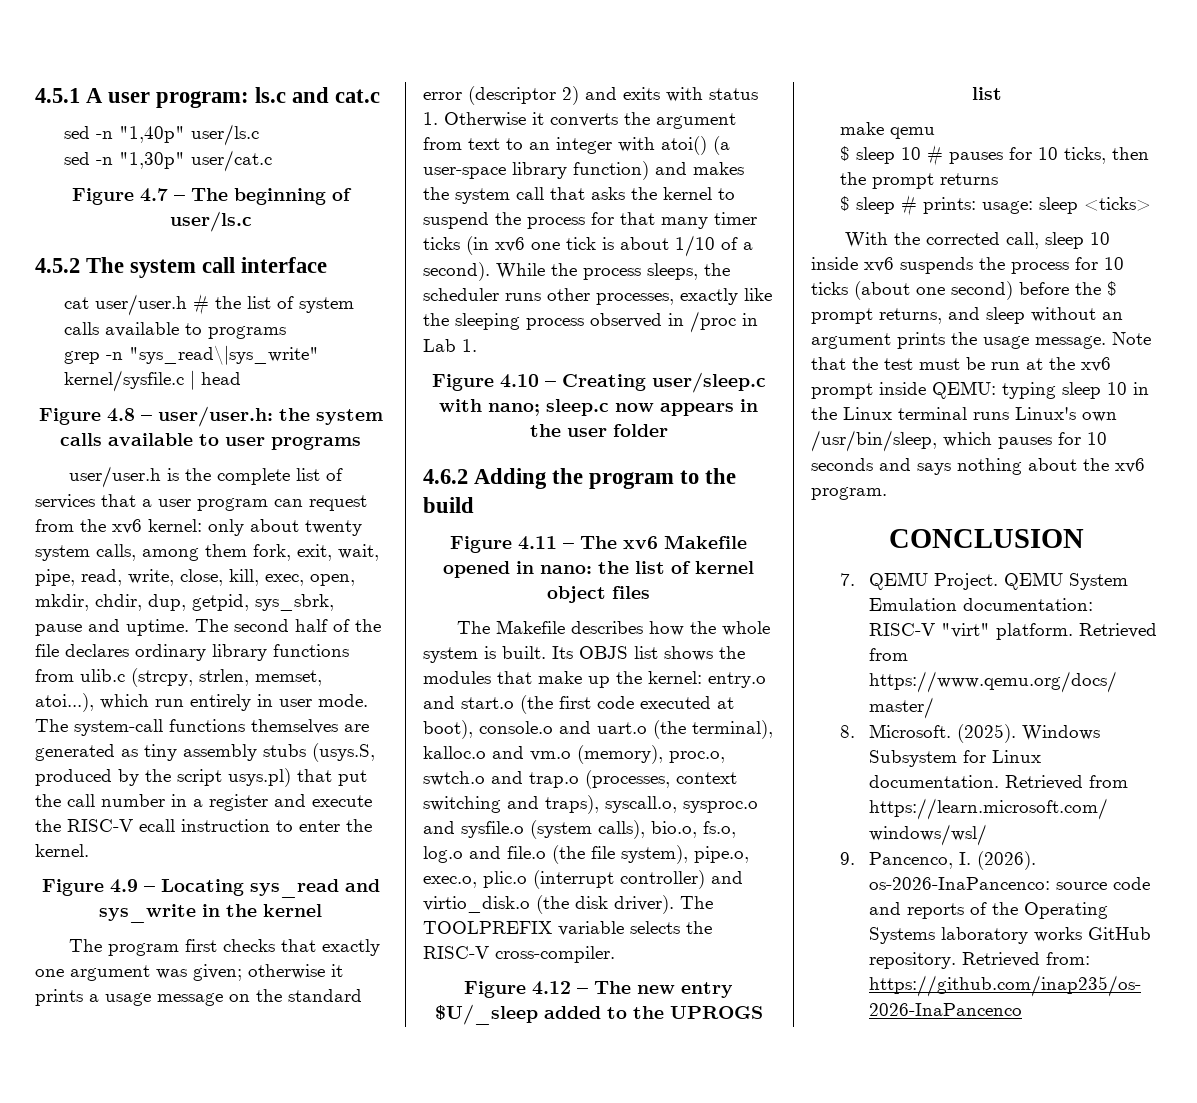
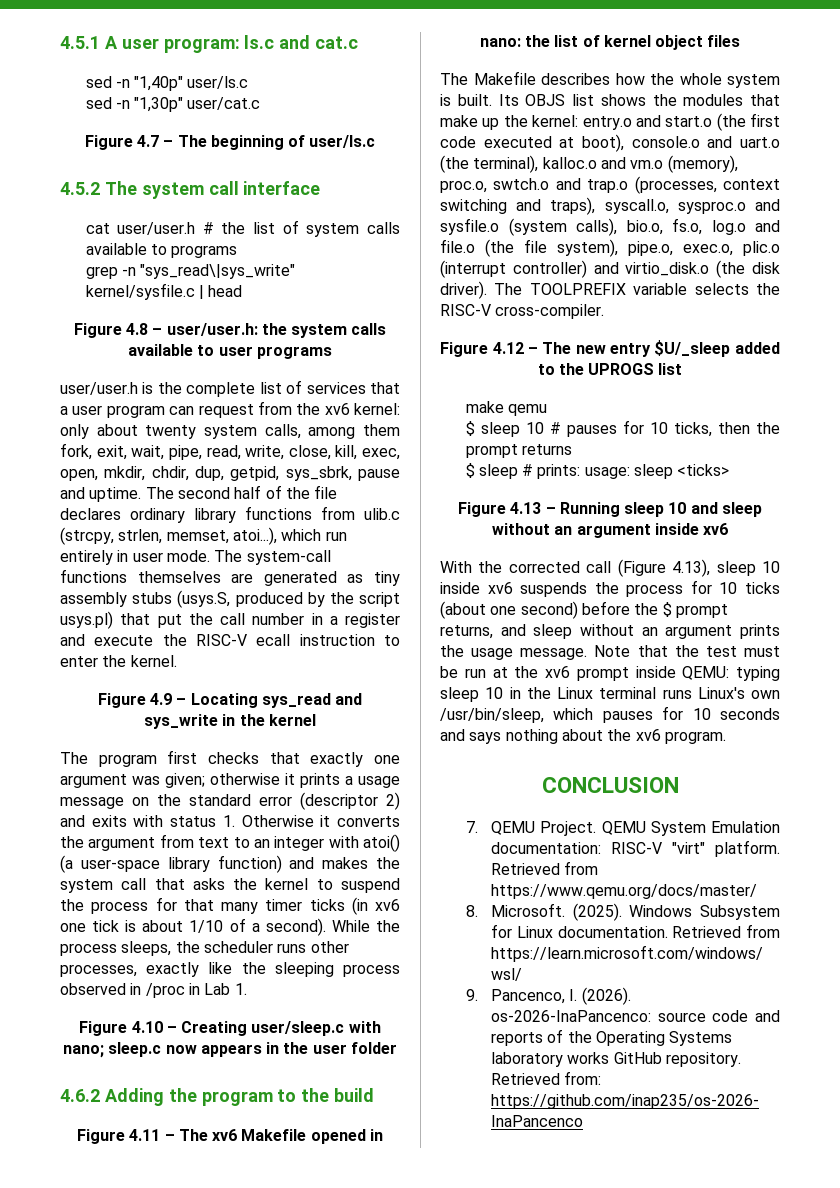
(1151, 204) none -> [457,502,763,517] [491,523,729,538] // Figure 4.13 – Running sleep 10 and sleep without an argument inside xv6
[1005,232,1039,249] call, -> [586,559,711,577] call (Figure 4.13),

